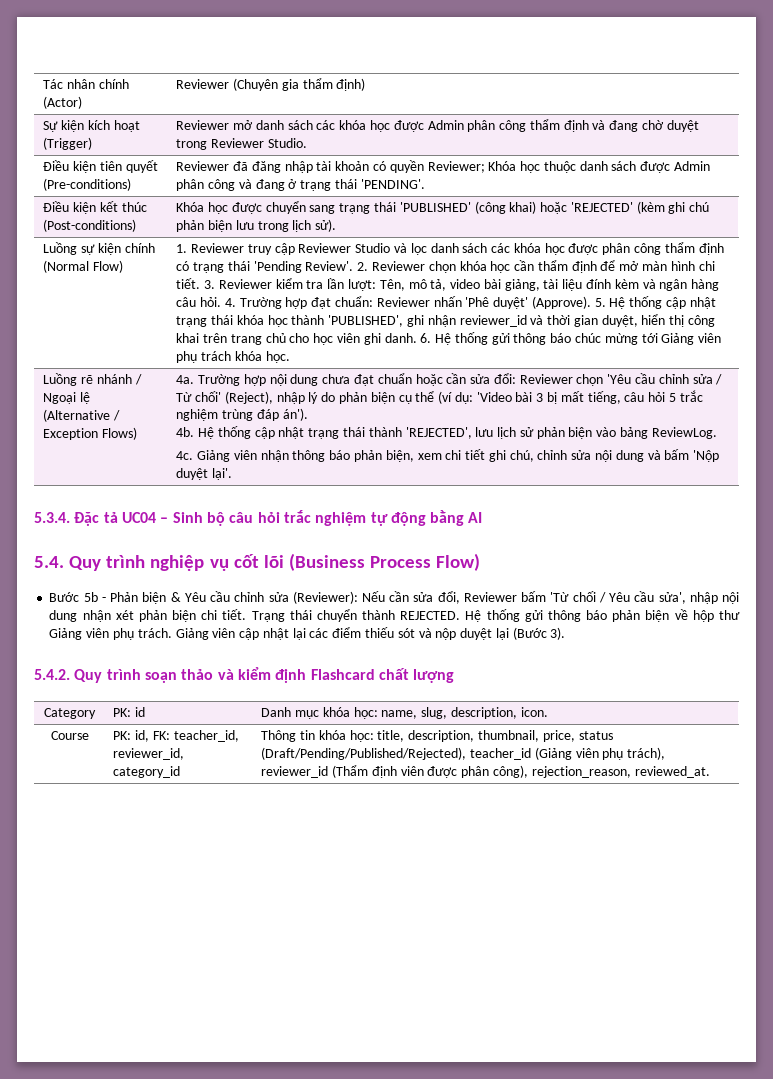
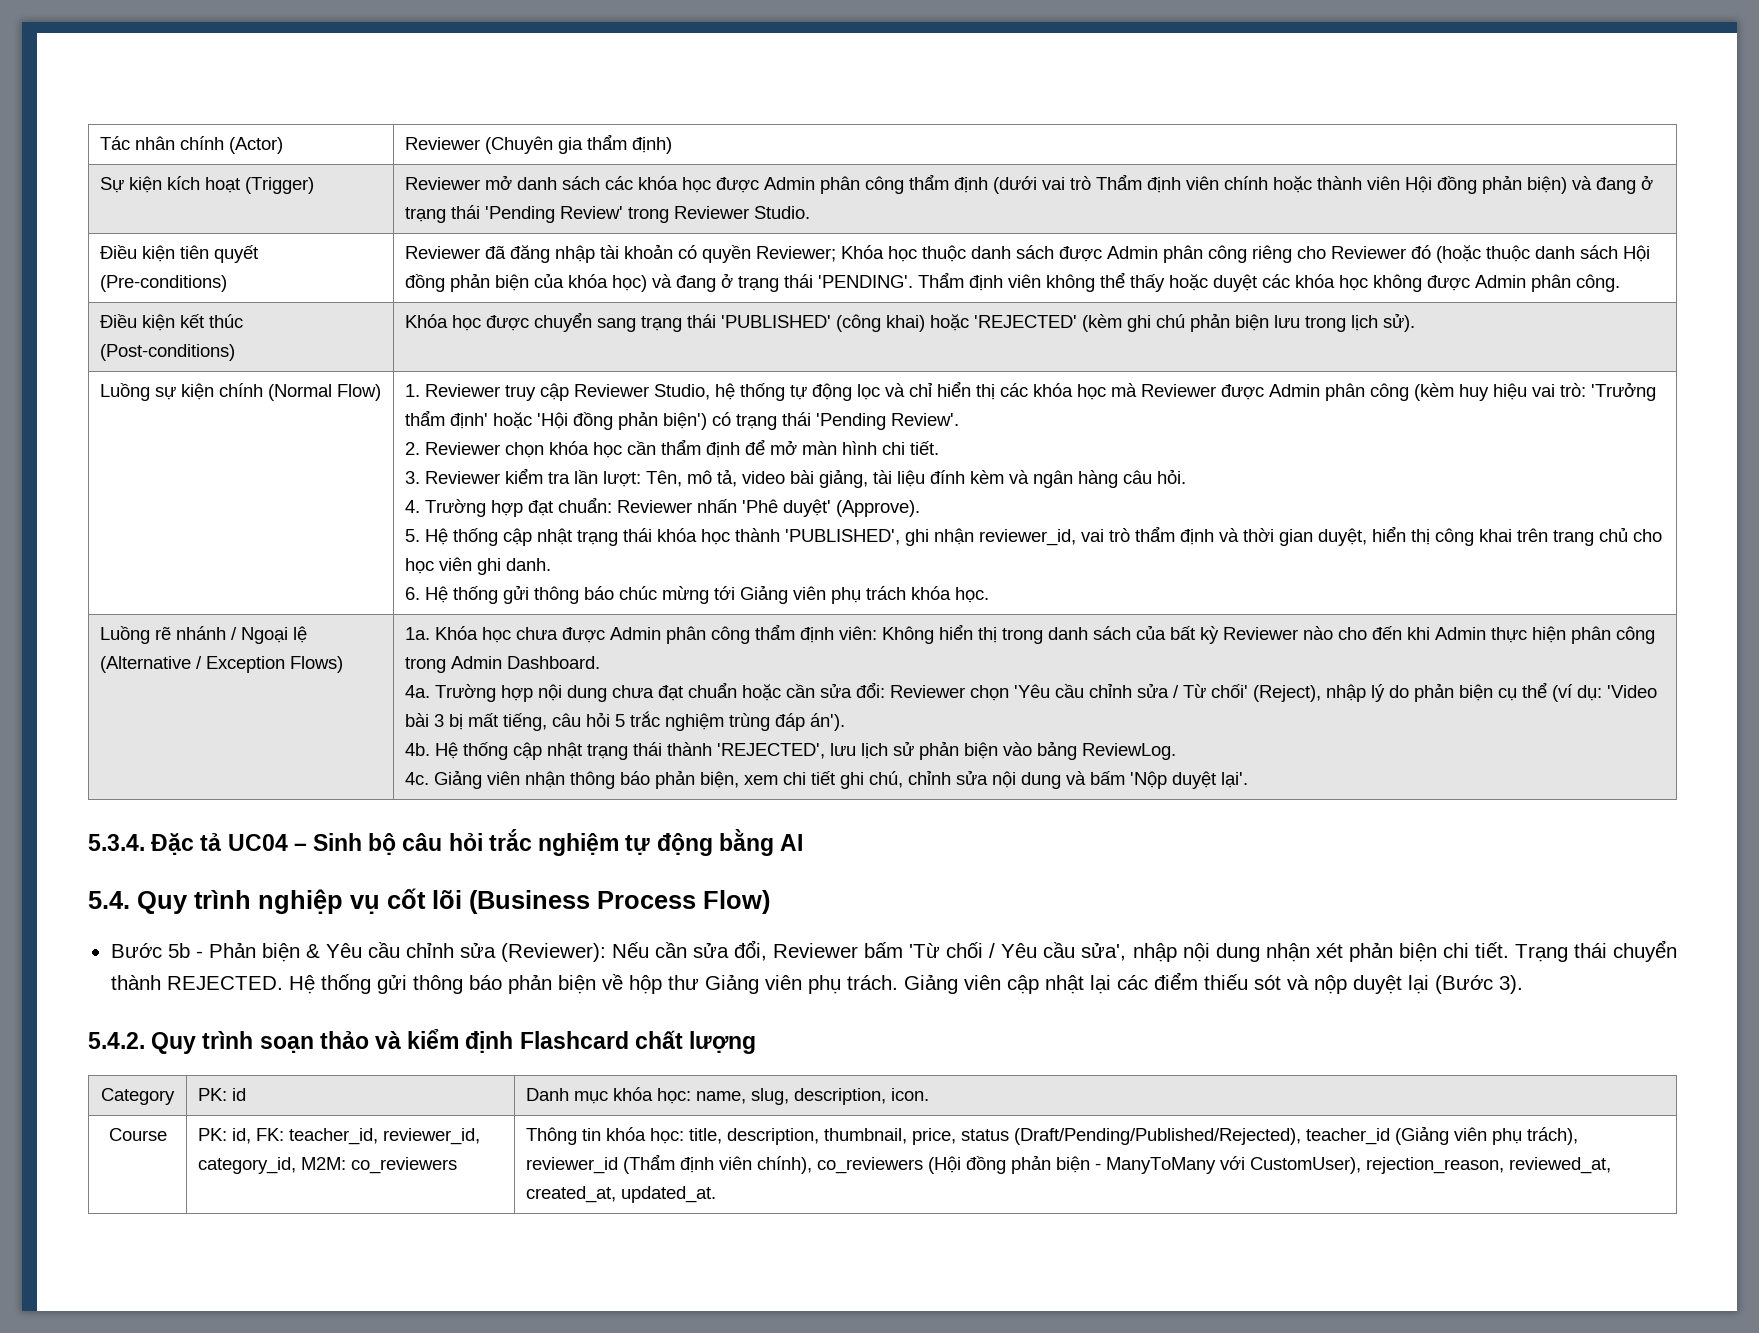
[592,120,699,132] và đang chờ duyệt -> [993,174,1654,194] [405,205,624,223] (dưới vai trò Thẩm định viên chính hoặc thành viên Hội đồng phản biện) và đang ở trạng thái 'Pending Review'
(236, 185) none -> [1252,245,1651,263] [405,273,648,292] riêng cho Reviewer đó (hoặc thuộc danh sách Hội đồng phản biện của khóa học)
(425, 184) none -> [918,272,1621,292] Thẩm định viên không thể thấy hoặc duyệt các khóa học không được Admin phân công.
[355,242,724,255] Studio và lọc danh sách các khóa học được phân công thẩm định -> [654,381,1657,401] [405,410,708,430] Studio, hệ thống tự động lọc và chỉ hiển thị các khóa học mà Reviewer được Admin phân công (kèm huy hiệu vai trò: 'Trưởng thẩm định' hoặc 'Hội đồng phản biện')
(354, 266) none -> (960, 419) //
(201, 283) none -> (940, 448) //
(222, 302) none -> (1187, 476) //
(591, 302) none -> (921, 508) //
[459,315,527,327] reviewer_id -> [979,526,1215,546] reviewer_id, vai trò thẩm định
(417, 338) none -> (552, 564) //
(138, 433) none -> [405,624,1656,644] [405,656,601,673] 1a. Khóa học chưa được Admin phân công thẩm định viên: Không hiển thị trong danh sách của bất kỳ Reviewer nào cho đến khi Admin thực hiện phân công trong Admin Dashboard. //
[113,766,181,778] category_id -> [198,1157,458,1174] category_id, M2M: co_reviewers
[427,765,710,778] được phân công), rejection_reason, reviewed_at. -> [757,1155,1612,1174] [526,1186,717,1203] chính), co_reviewers (Hội đồng phản biện - ManyToMany với CustomUser), rejection_reason, reviewed_at, created_at, updated_at.

